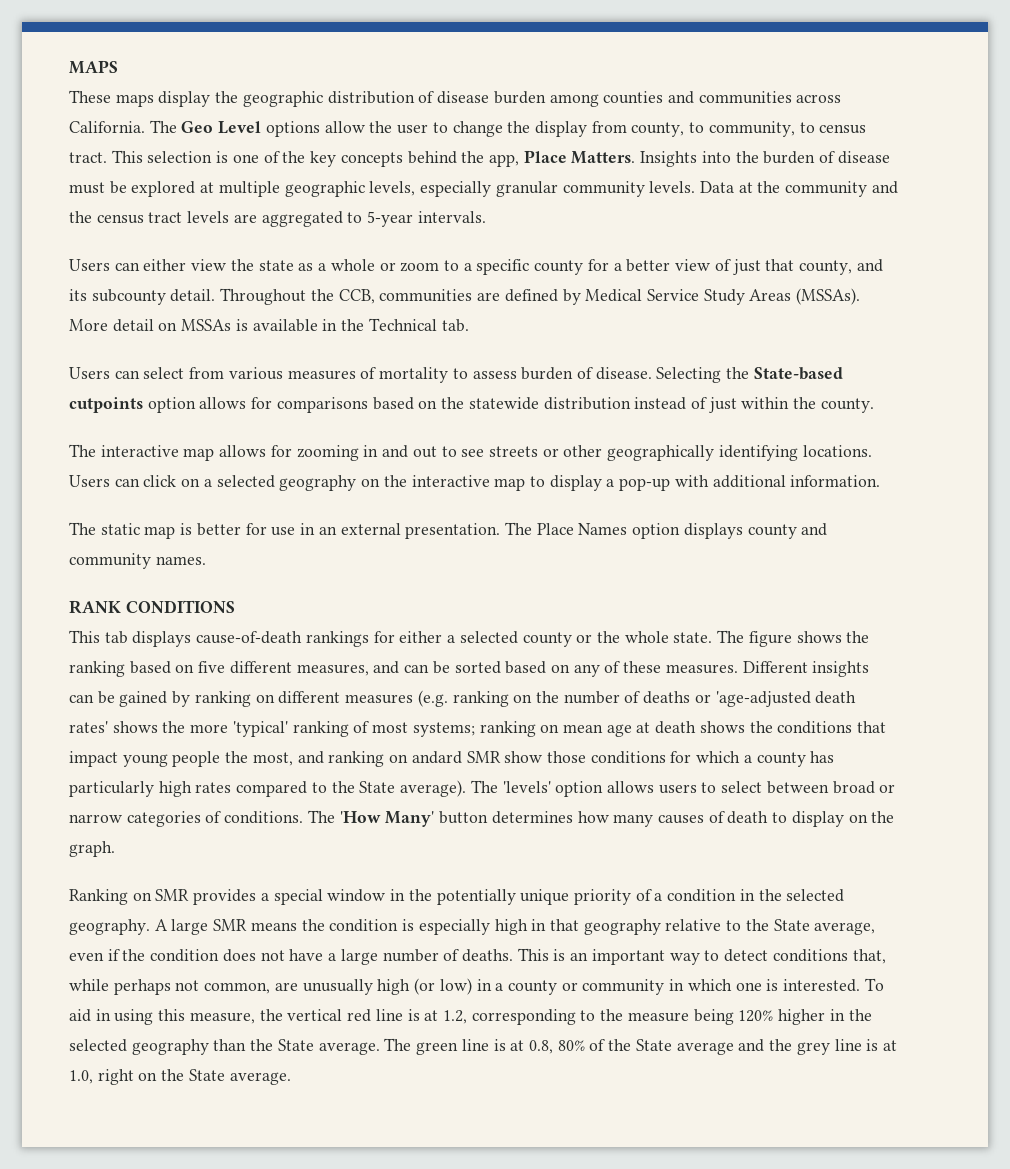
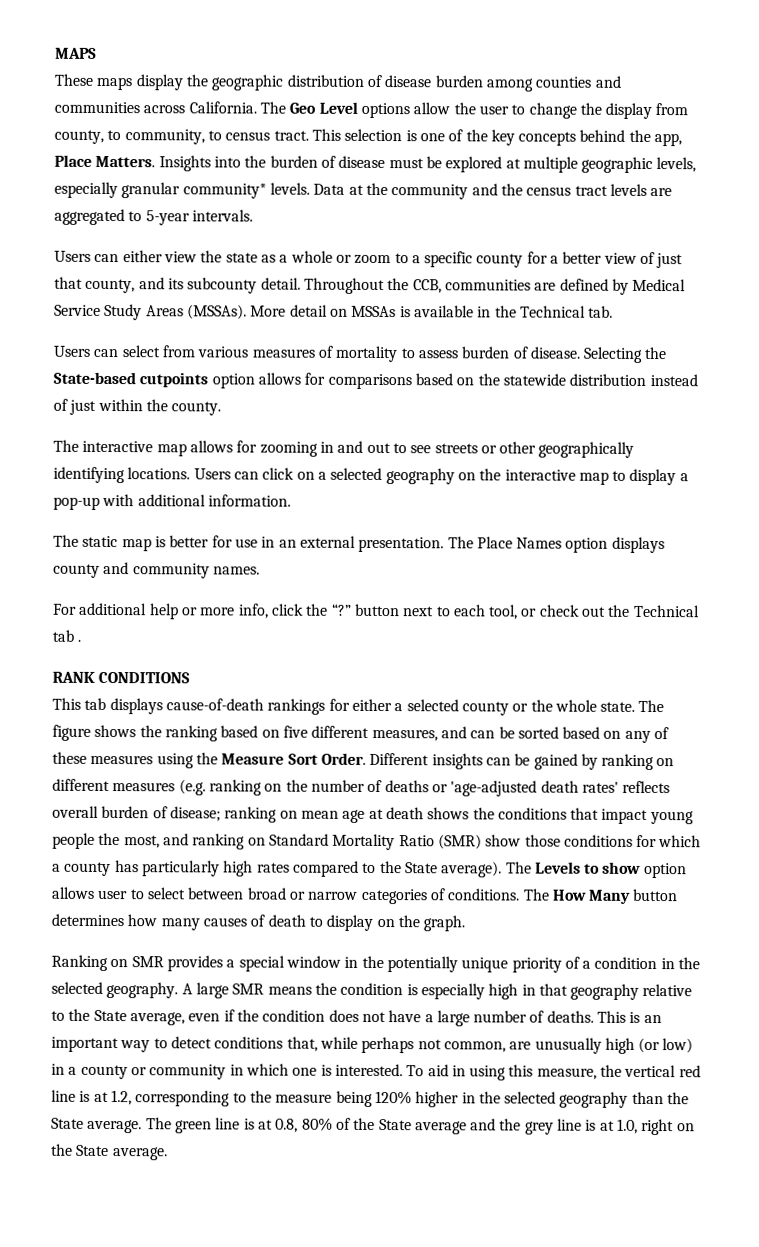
[562,181,645,197] community -> [182,183,267,199] community*
(206, 560) none -> [53,602,700,620] [52,629,82,642] // For additional help or more info, click the “?” button next to each tool, or check out the Technical tab .
[665,664,738,674] measures. -> [90,752,366,769] measures using the Measure Sort Order.
[112,721,475,737] shows the more 'typical' ranking of most systems; -> [622,780,671,794] [52,805,221,822] reflects overall burden of disease;
[411,751,501,764] andard SMR -> [268,833,482,851] Standard Mortality Ratio (SMR)
[502,781,697,797] 'levels' option allows users -> [534,861,687,879] [51,886,129,900] Levels to show option allows user
[339,811,435,827] 'How Many' -> [551,889,632,904] How Many

